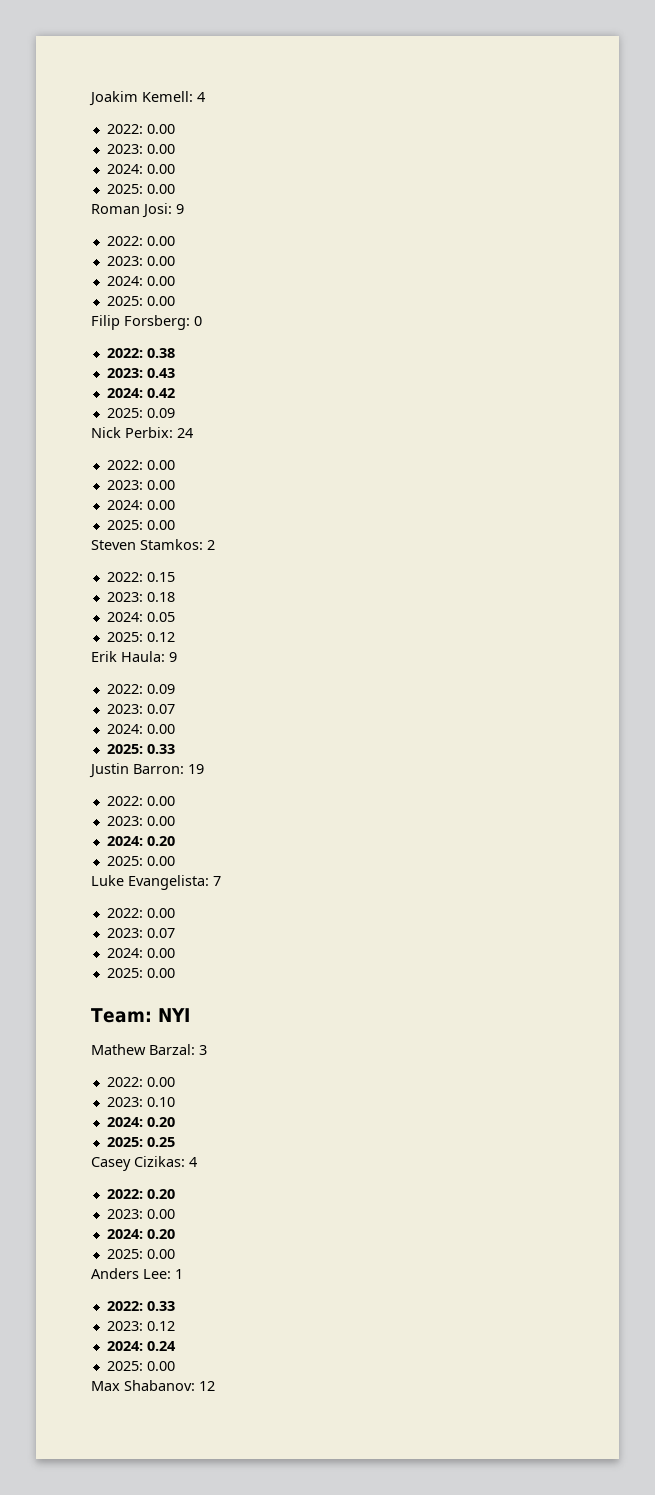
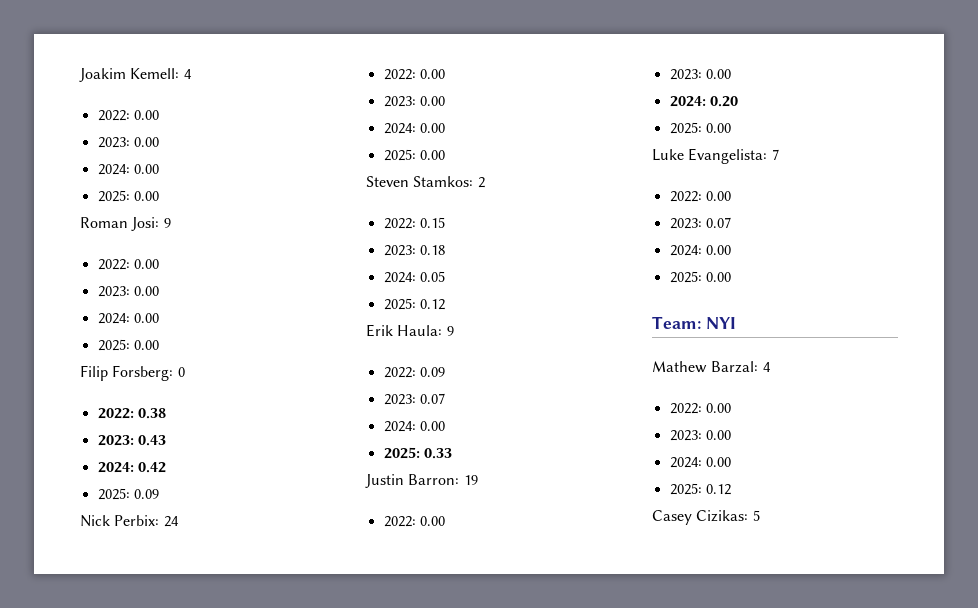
[199,1045,207,1055] [106,1077,175,1087] [106,1097,175,1107] [106,1117,175,1127] [106,1137,175,1147] 3 // 2022: 0.00 // 2023: 0.10 // 2024: 0.20 // 2025: 0.25 -> [762,362,771,372] [669,403,731,414] [669,430,731,441] [669,457,731,468] [669,483,731,495] 4 // 2022: 0.00 // 2023: 0.00 // 2024: 0.00 // 2025: 0.12
[189,1157,197,1167] [106,1189,175,1199] [106,1209,175,1219] [106,1229,175,1239] [106,1249,175,1259] [91,1268,183,1279] [106,1301,175,1311] [106,1321,175,1331] [106,1341,176,1351] [106,1361,175,1371] [91,1380,215,1391] 4 // 2022: 0.20 // 2023: 0.00 // 2024: 0.20 // 2025: 0.00 // Anders Lee: 1 // 2022: 0.33 // 2023: 0.12 // 2024: 0.24 // 2025: 0.00 // Max Shabanov: 12 -> [752,510,760,521] 5

